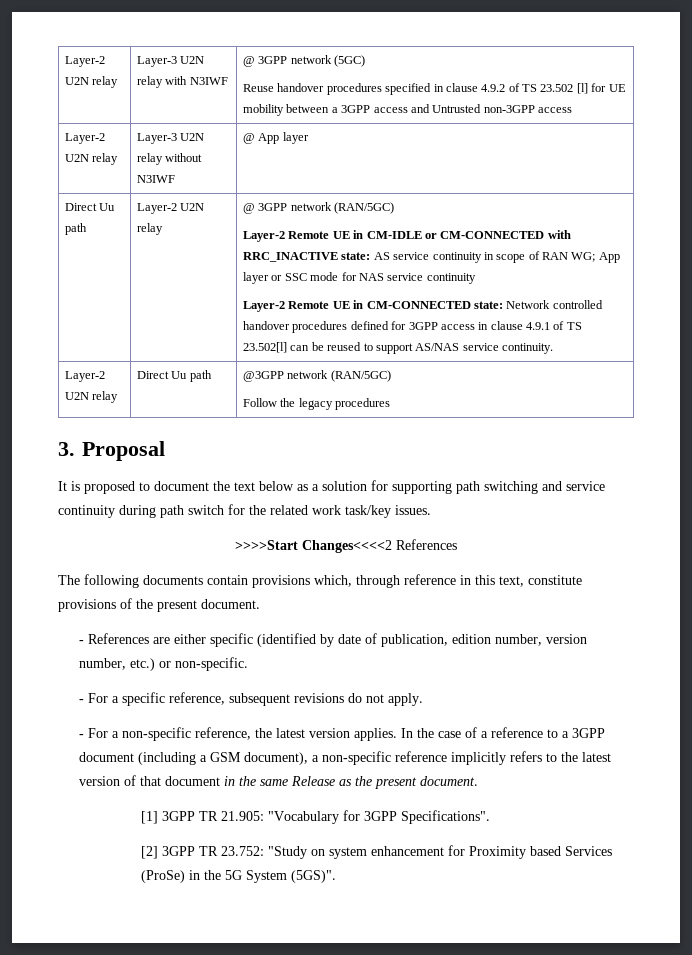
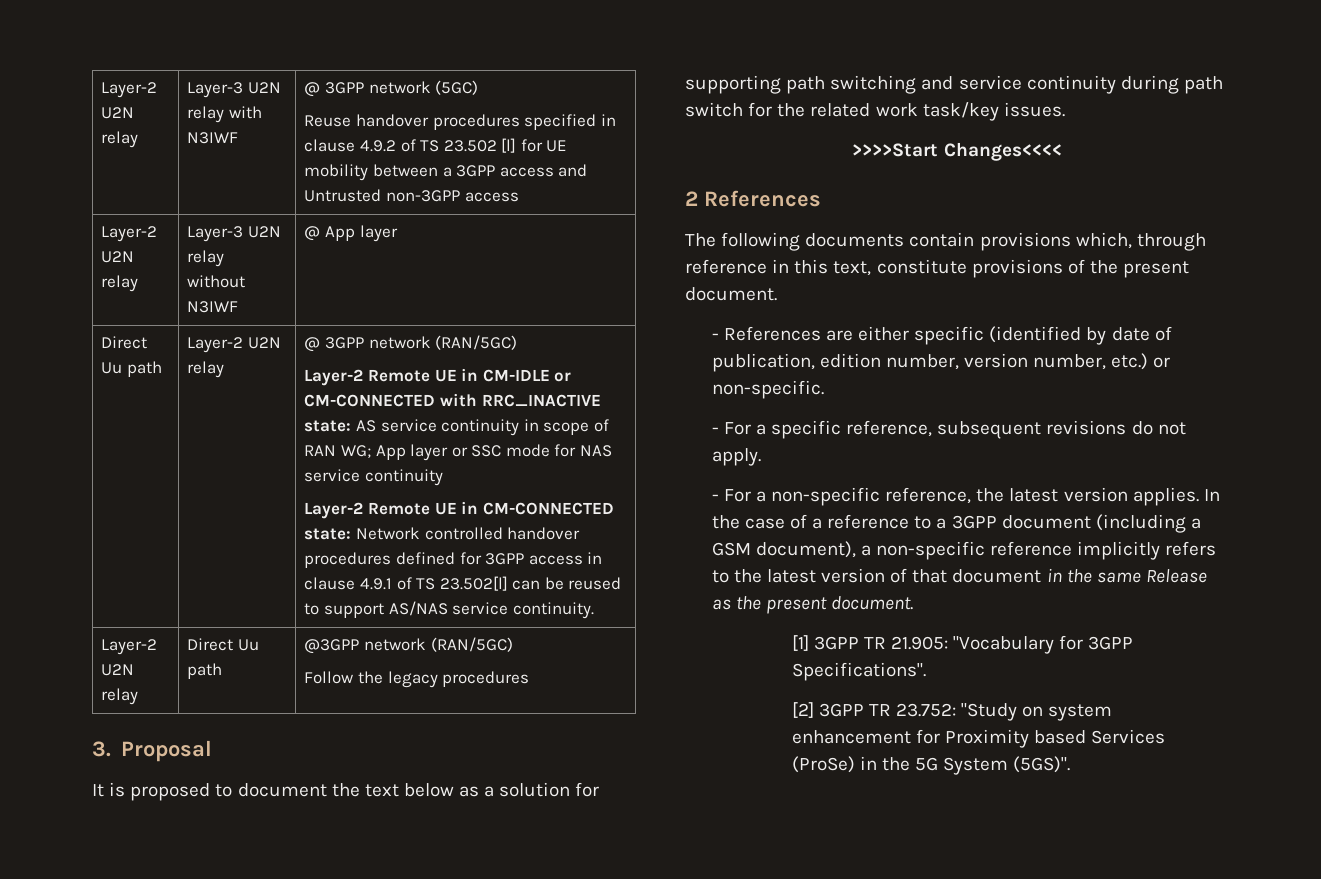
[302,540,392,553] Changes<<<<2 -> [943,142,1062,161] [685,191,698,206] Changes<<<< // 2

